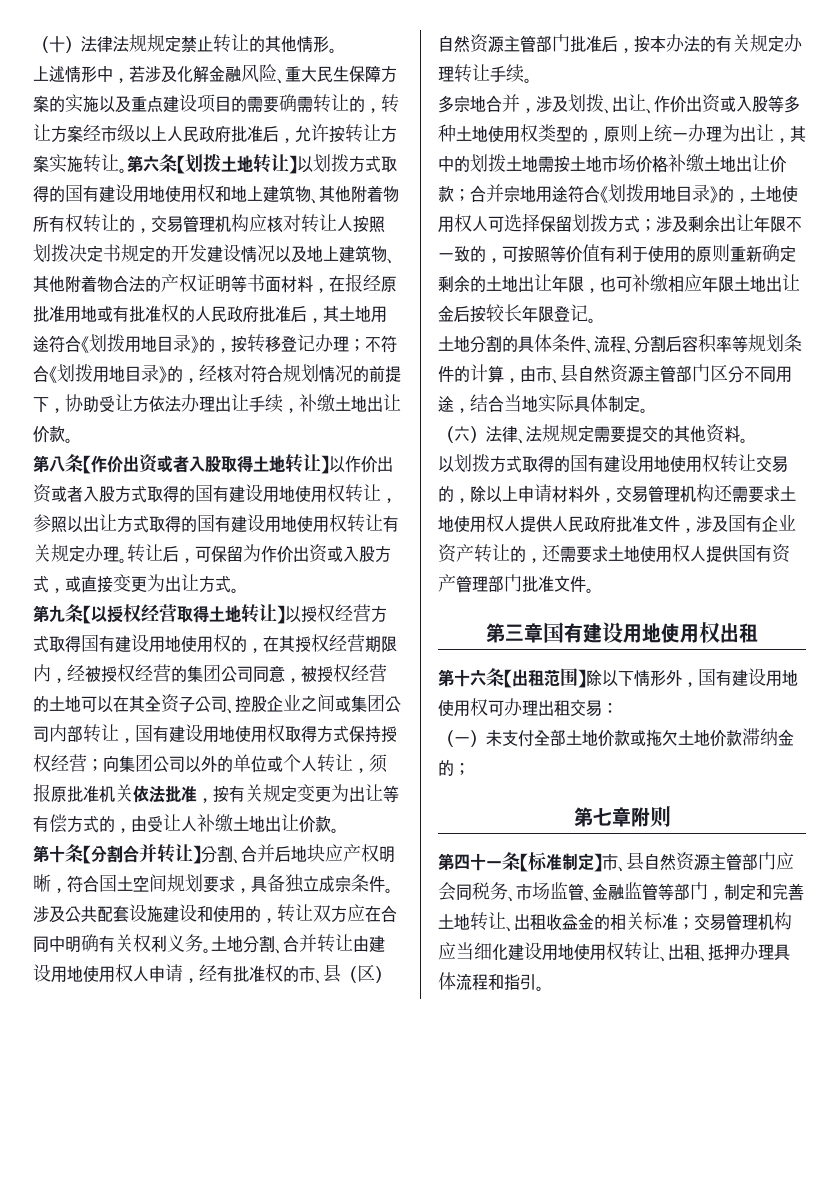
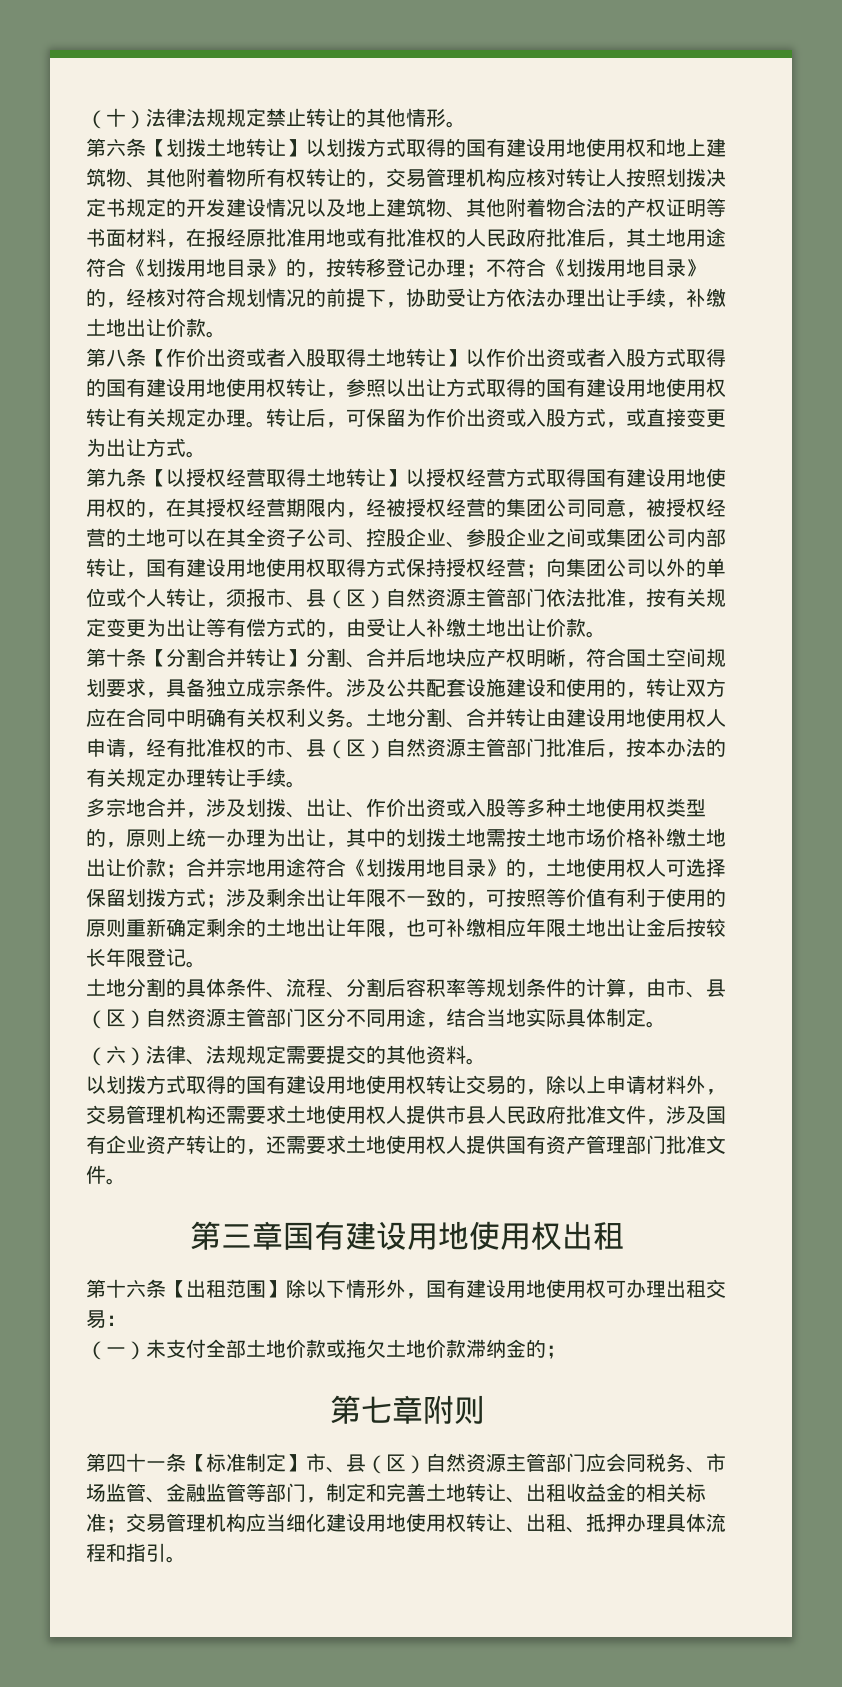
[33,64,397,84] [33,94,399,113] [33,124,397,143] [33,154,127,173] 上述情形中，若涉及化解金融风险、重大民生保障方案的实施以及重点建设项目的需要确需转让的，转让方案经市级以上人民政府批准后，允许按转让方案实施转让。 -> (466, 124) none
(301, 702) none -> [446,528,546,548] 、参股企业
[51,784,133,803] 原批准机关 -> [266,588,546,609] 市、县（区）自然资源主管部门
(578, 373) none -> [86,1009,146,1029] （区）
(552, 524) none -> [446,1105,486,1124] 市县
(644, 861) none -> [366,1454,426,1474] （区）

